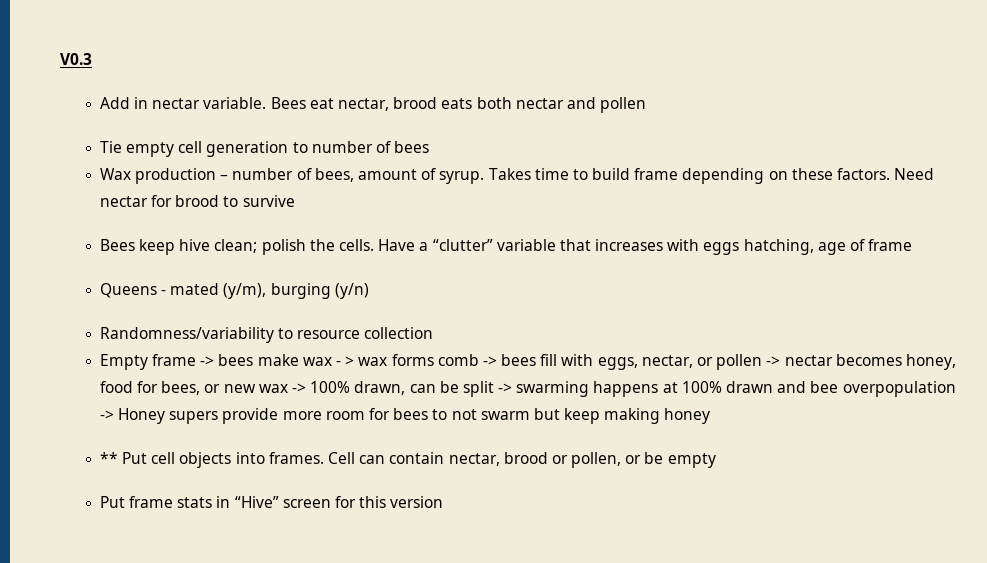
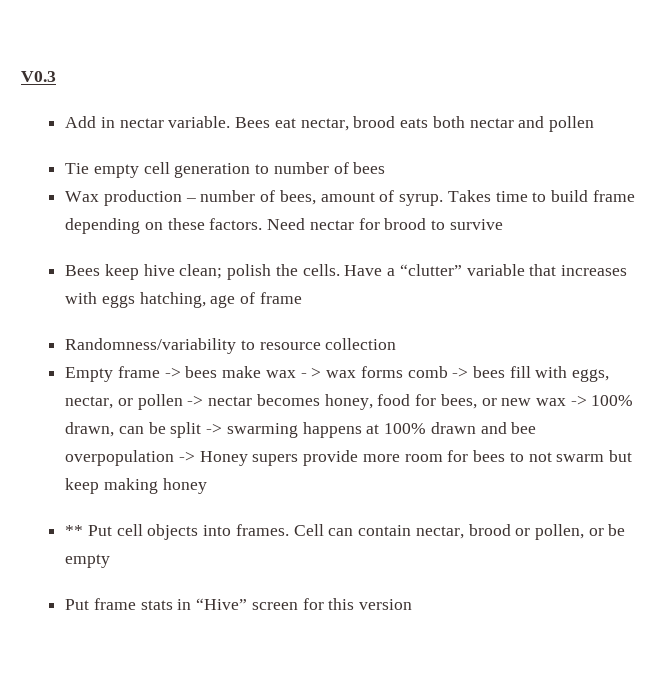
[99,283,369,299] // Queens - mated (y/m), burging (y/n) -> (302, 298) none

